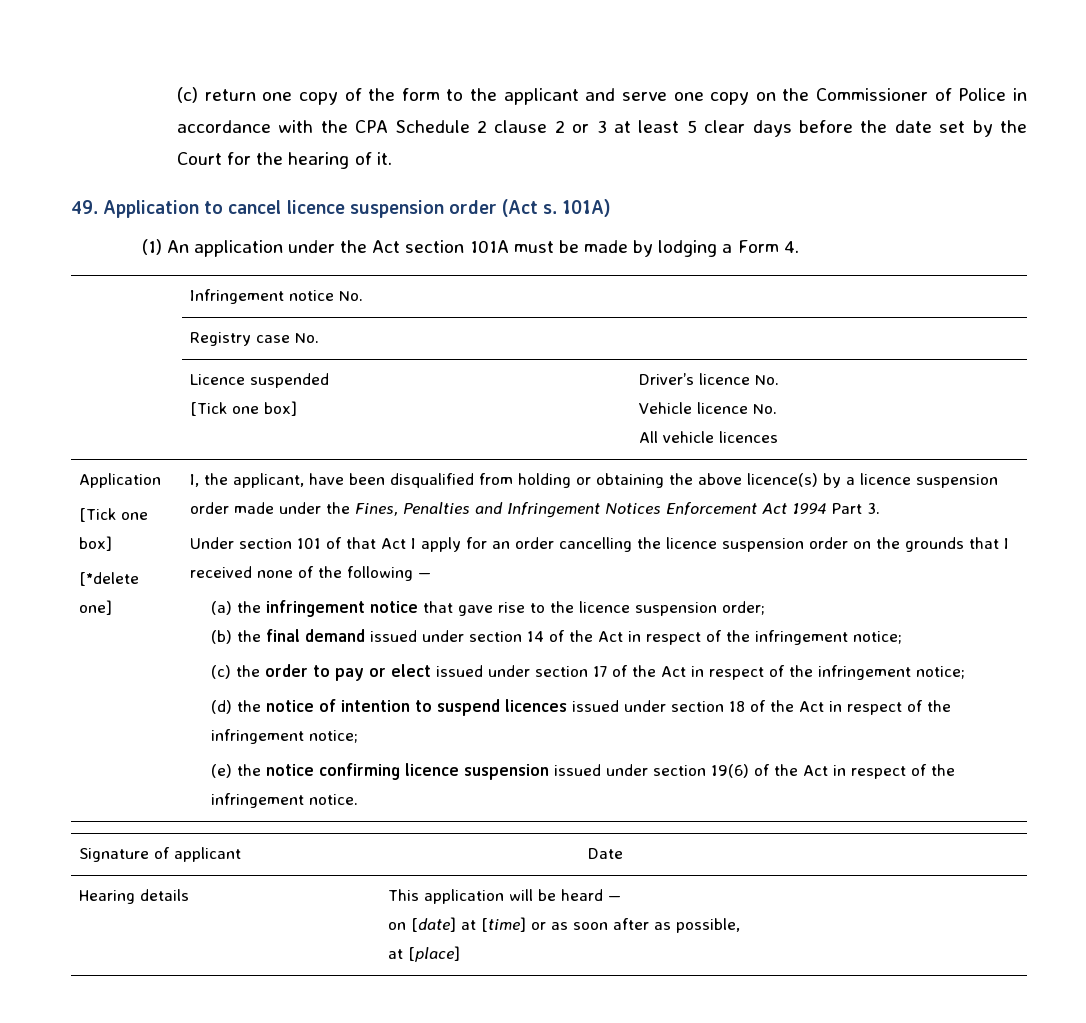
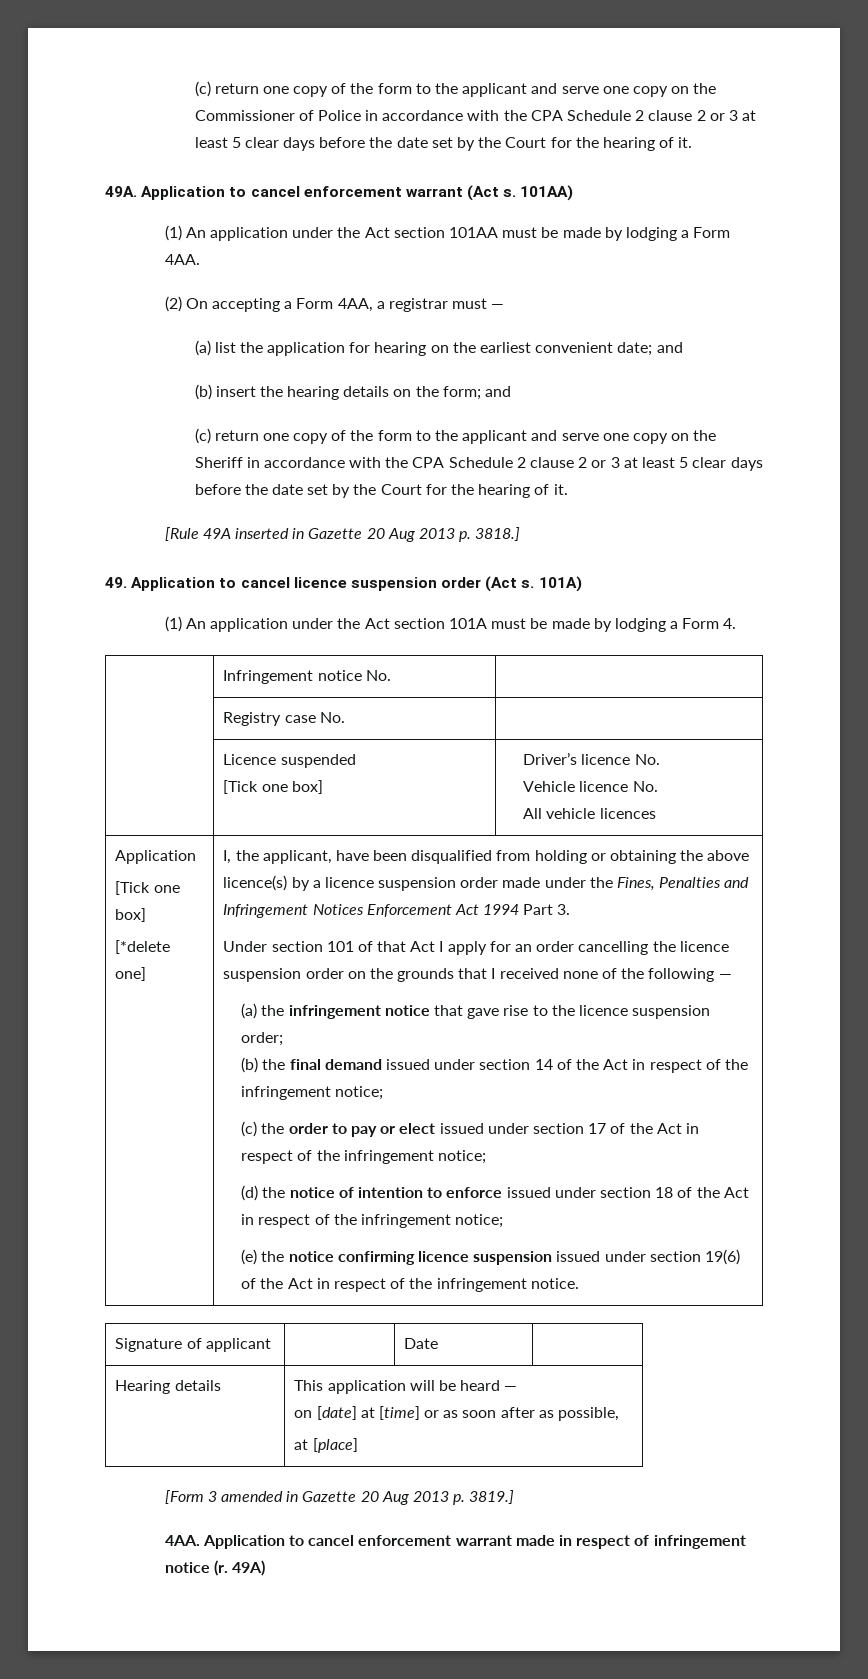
(392, 158) none -> [105,185,574,201] [164,225,731,241] [164,254,200,265] [164,296,505,312] [194,340,683,356] [194,384,512,400] [194,428,717,444] [194,457,763,471] [194,484,568,498] [164,527,521,542] // 49A. Application to cancel enforcement warrant (Act s. 101AA) // (1) An application under the Act section 101AA must be made by lodging a Form 4AA. // (2) On accepting a Form 4AA, a registrar must — // (a) list the application for hearing on the earliest convenient date; and // (b) insert the hearing details on the form; and // (c) return one copy of the form to the applicant and serve one copy on the Sheriff in accordance with the CPA Schedule 2 clause 2 or 3 at least 5 clear days before the date set by the Court for the hearing of it. // [Rule 49A inserted in Gazette 20 Aug 2013 p. 3818.]
[437,699,568,716] suspend licences -> [446,1187,503,1198] enforce
(460, 954) none -> [164,1490,515,1505] [164,1535,746,1549] [164,1560,266,1576] // [Form 3 amended in Gazette 20 Aug 2013 p. 3819.] // 4AA. Application to cancel enforcement warrant made in respect of infringement notice (r. 49A)

